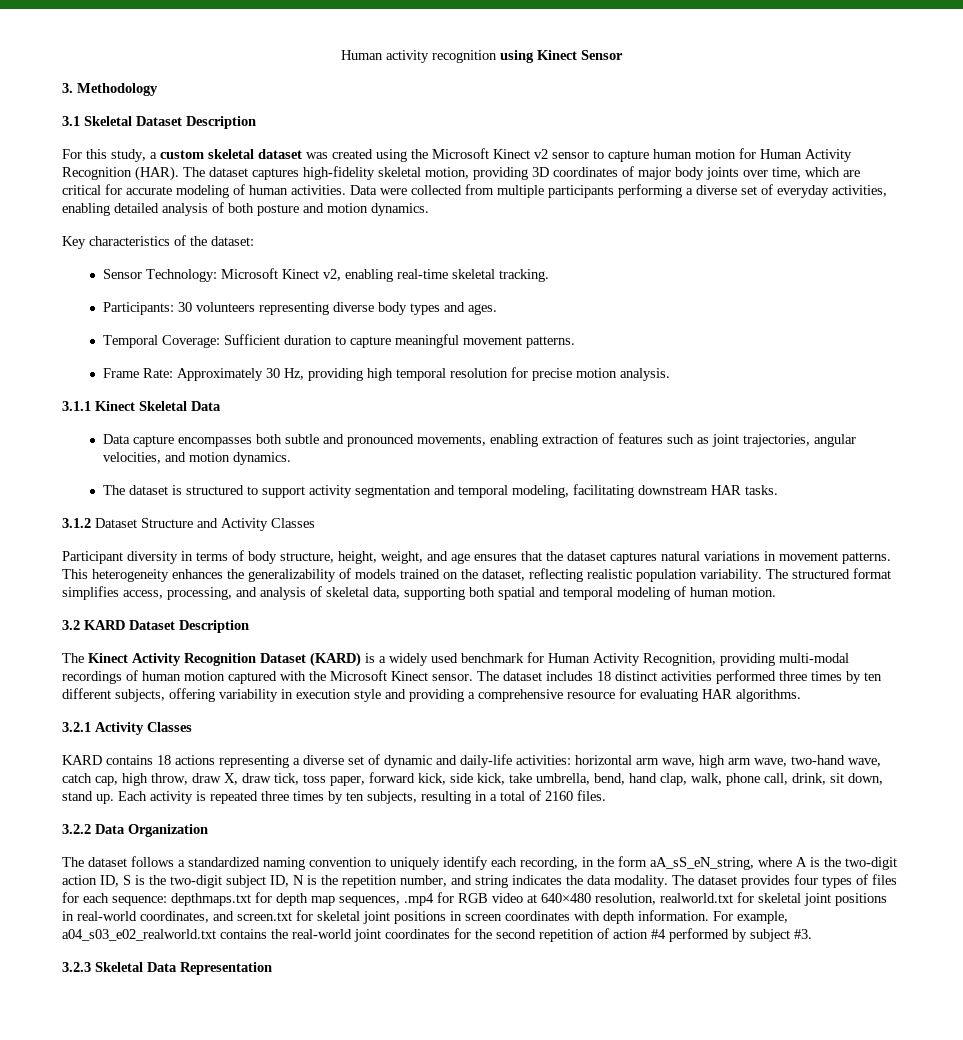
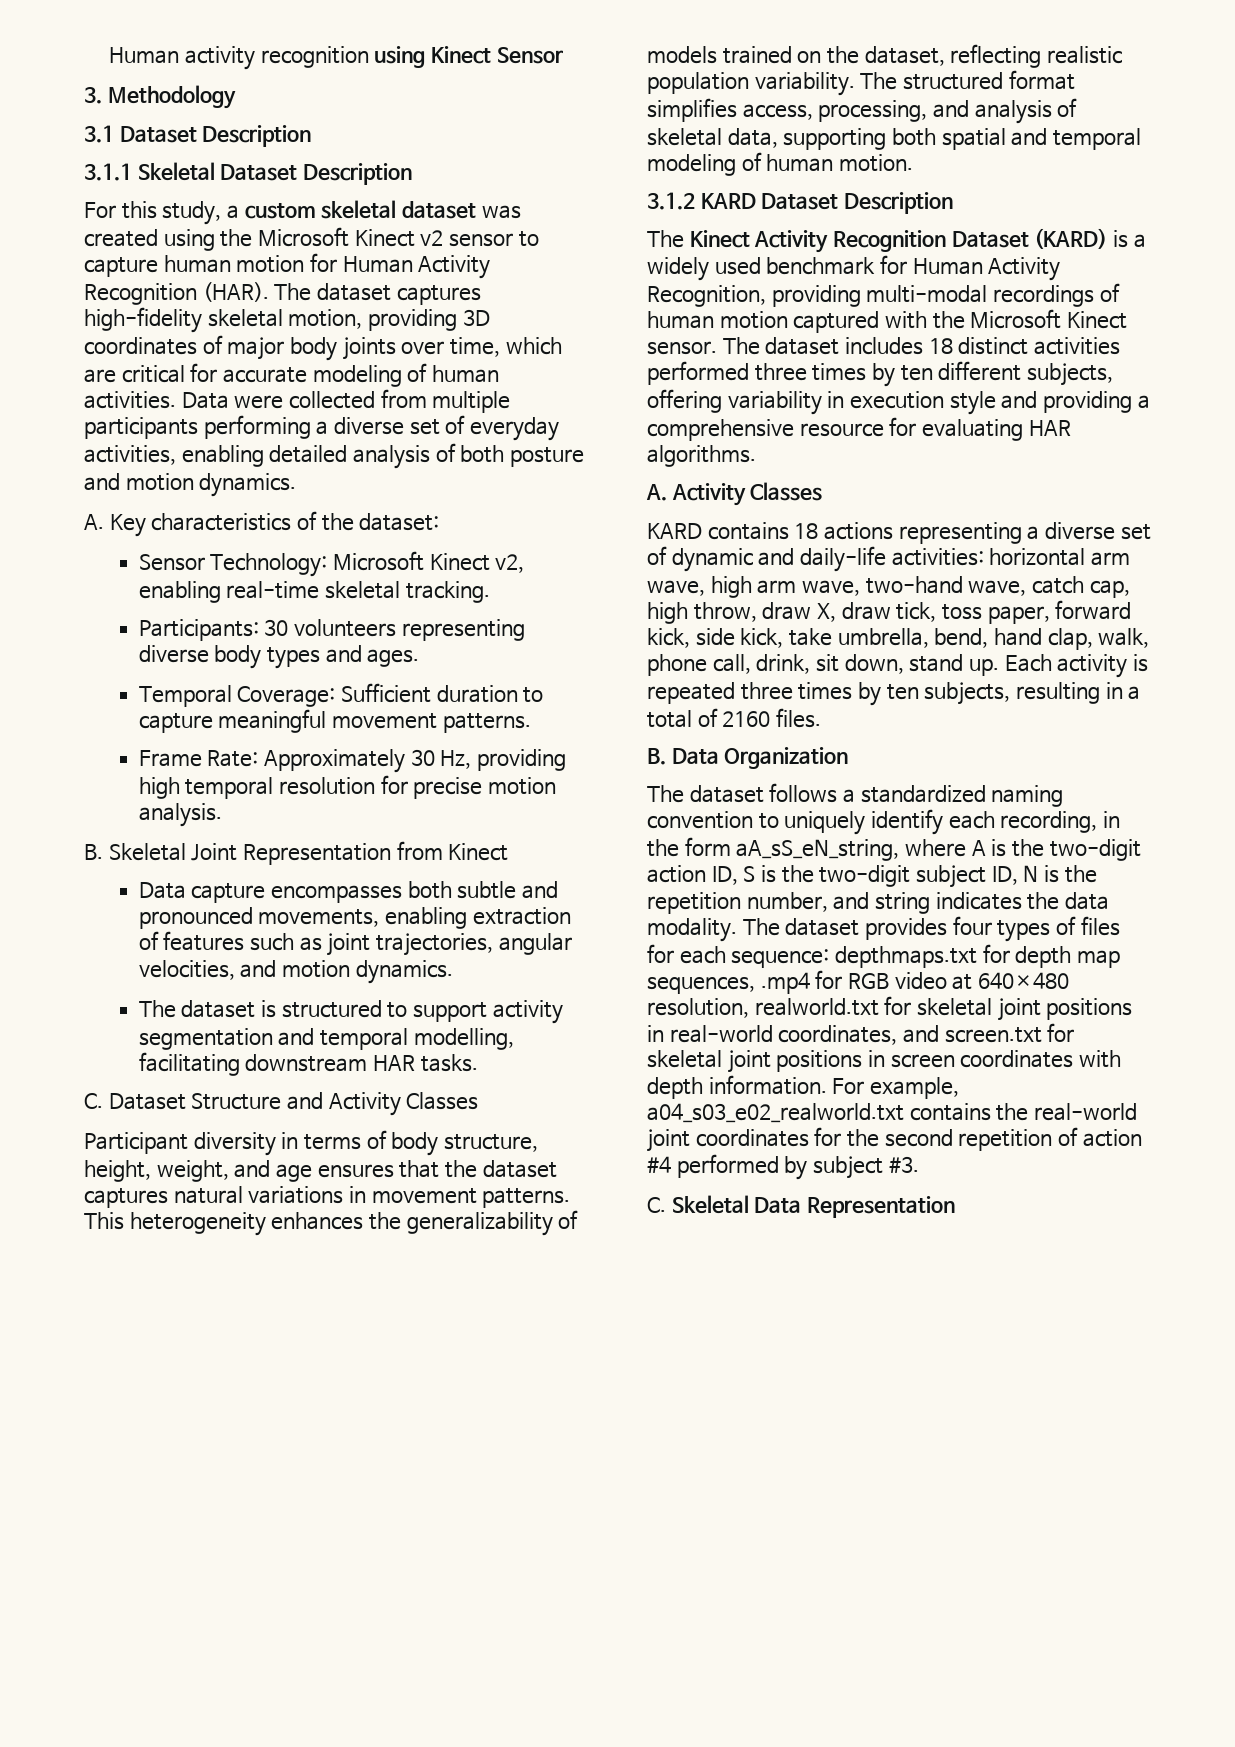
(80, 121) none -> [119,125,312,147] [84,163,132,181] Dataset Description // 3.1.1
(429, 209) none -> [84,514,104,530] A.
[62,401,221,411] 3.1.1 Kinect Skeletal Data -> [84,841,509,865] B. Skeletal Joint Representation from Kinect
[512,485,570,498] modeling, -> [413,1028,514,1050] modelling,
[62,518,91,528] 3.1.2 -> [84,1093,103,1109] C.
[62,620,80,630] 3.2 -> [647,192,695,210] 3.1.2
[62,722,91,732] 3.2.1 -> [646,484,667,501] A.
[62,824,91,834] 3.2.2 -> [647,748,666,765] B.
[62,962,91,972] 3.2.3 -> [647,1197,666,1213] C.

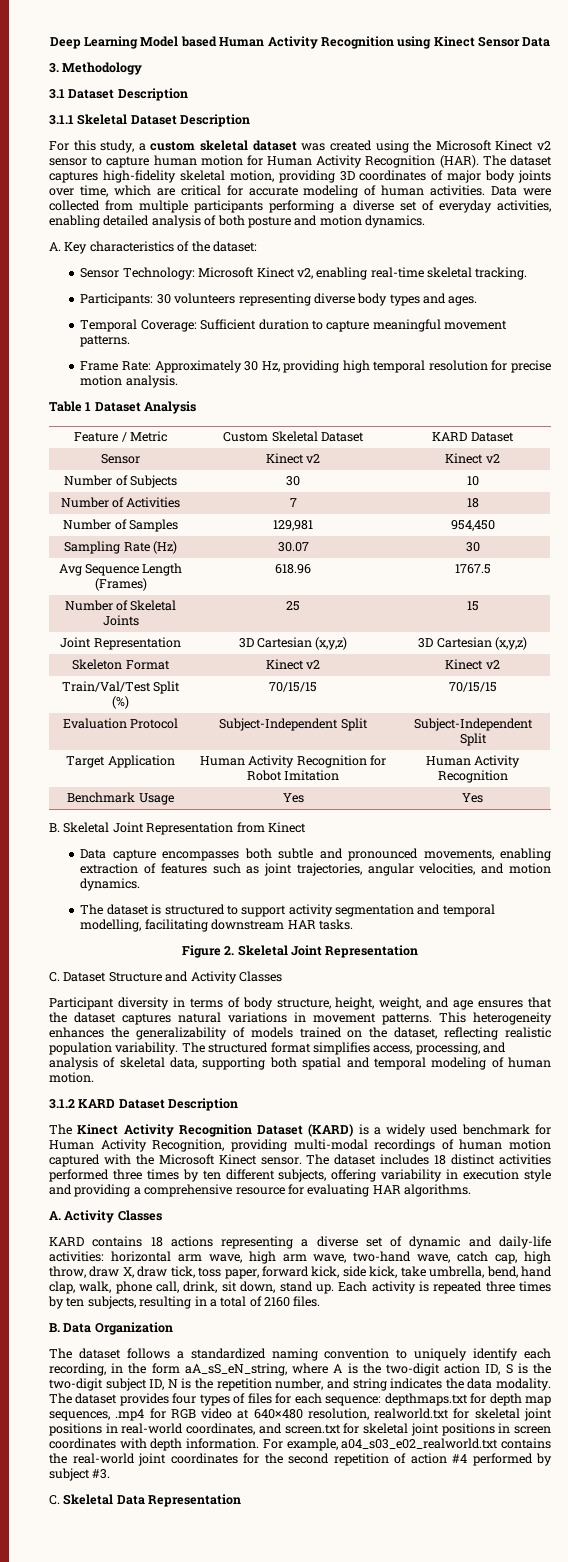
[109,46,369,70] Human activity recognition -> [49,36,394,49] Deep Learning Model based Human Activity Recognition
(563, 55) none -> [522,37,551,47] Data
(222, 815) none -> [49,401,197,414] [74,431,167,442] [223,431,364,442] [432,432,514,442] [101,454,140,464] [265,453,321,464] [445,453,500,464] [64,475,177,488] [286,476,300,486] [466,476,479,486] [60,497,181,508] [289,498,297,507] [466,498,479,508] [63,519,178,532] [273,520,313,531] [450,520,495,531] [64,541,177,554] [277,542,309,552] [465,542,480,552] [58,563,183,576] [94,578,147,591] [275,564,311,574] [454,564,491,574] [64,600,177,611] [102,615,139,626] [286,601,300,611] [466,601,479,611] [60,637,181,650] [238,637,348,650] [418,637,527,650] [72,659,170,670] [265,659,321,670] [445,659,500,670] [61,681,181,694] [112,696,129,709] [269,682,317,692] [448,682,497,692] [62,718,179,729] [219,718,368,731] [413,718,533,731] [459,733,487,746] [66,755,175,768] [199,755,387,768] [246,770,340,781] [425,755,521,768] [437,770,508,783] [67,792,174,805] [282,793,304,803] [462,793,483,803] // Table 1 Dataset Analysis // Feature / Metric | Custom Skeletal Dataset | KARD Dataset // Sensor | Kinect v2 | Kinect v2 // Number of Subjects | 30 | 10 // Number of Activities | 7 | 18 // Number of Samples | 129,981 | 954,450 // Sampling Rate (Hz) | 30.07 | 30 // Avg Sequence Length (Frames) | 618.96 | 1767.5 // Number of Skeletal Joints | 25 | 15 // Joint Representation | 3D Cartesian (x,y,z) | 3D Cartesian (x,y,z) // Skeleton Format | Kinect v2 | Kinect v2 // Train/Val/Test Split (%) | 70/15/15 | 70/15/15 // Evaluation Protocol | Subject-Independent Split | Subject-Independent Split // Target Application | Human Activity Recognition for Robot Imitation | Human Activity Recognition // Benchmark Usage | Yes | Yes
(478, 1063) none -> [181,945,419,958] // Figure 2. Skeletal Joint Representation

